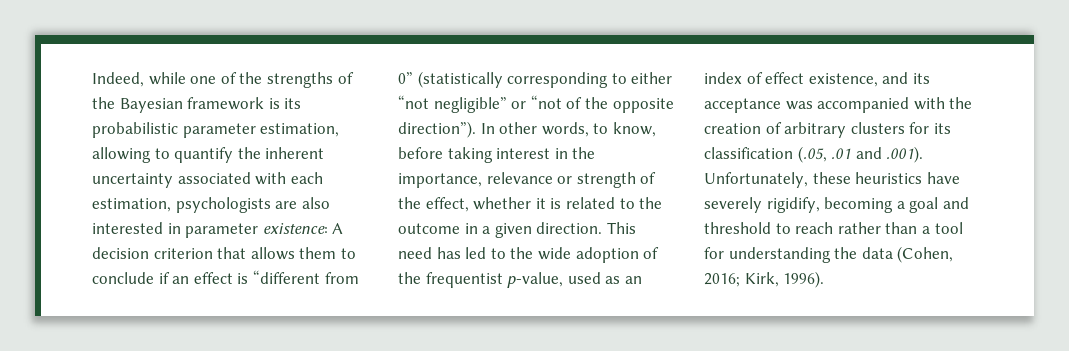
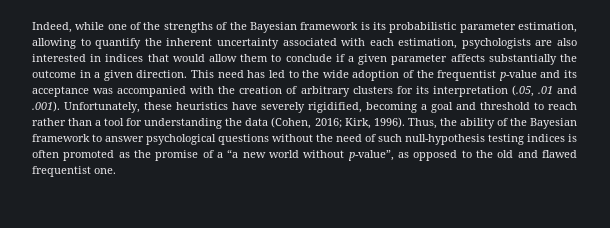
[185,223,344,238] [92,247,356,260] [92,270,359,284] [398,71,673,88] [398,95,674,113] [398,121,656,138] [398,147,596,163] [398,172,657,188] [398,197,635,212] parameter existence: A decision criterion that allows them to conclude if an effect is “different from 0” (statistically corresponding to either “not negligible” or “not of the opposite direction”). In other words, to know, before taking interest in the importance, relevance or strength of the effect, whether it is related to -> [105,54,557,65] indices that would allow them to conclude if a given parameter affects substantially
[507,272,642,288] [704,72,878,87] p-value, used as an index of effect existence, -> [498,70,537,81] p-value
[704,147,793,159] classification -> [432,86,508,97] interpretation
[766,197,820,213] rigidify, -> [308,102,362,113] rigidified,
(825, 279) none -> [407,118,577,129] [32,134,577,145] [32,149,577,161] [32,166,116,177] Thus, the ability of the Bayesian framework to answer psychological questions without the need of such null-hypothesis testing indices is often promoted as the promise of a “a new world without p-value”, as opposed to the old and flawed frequentist one.

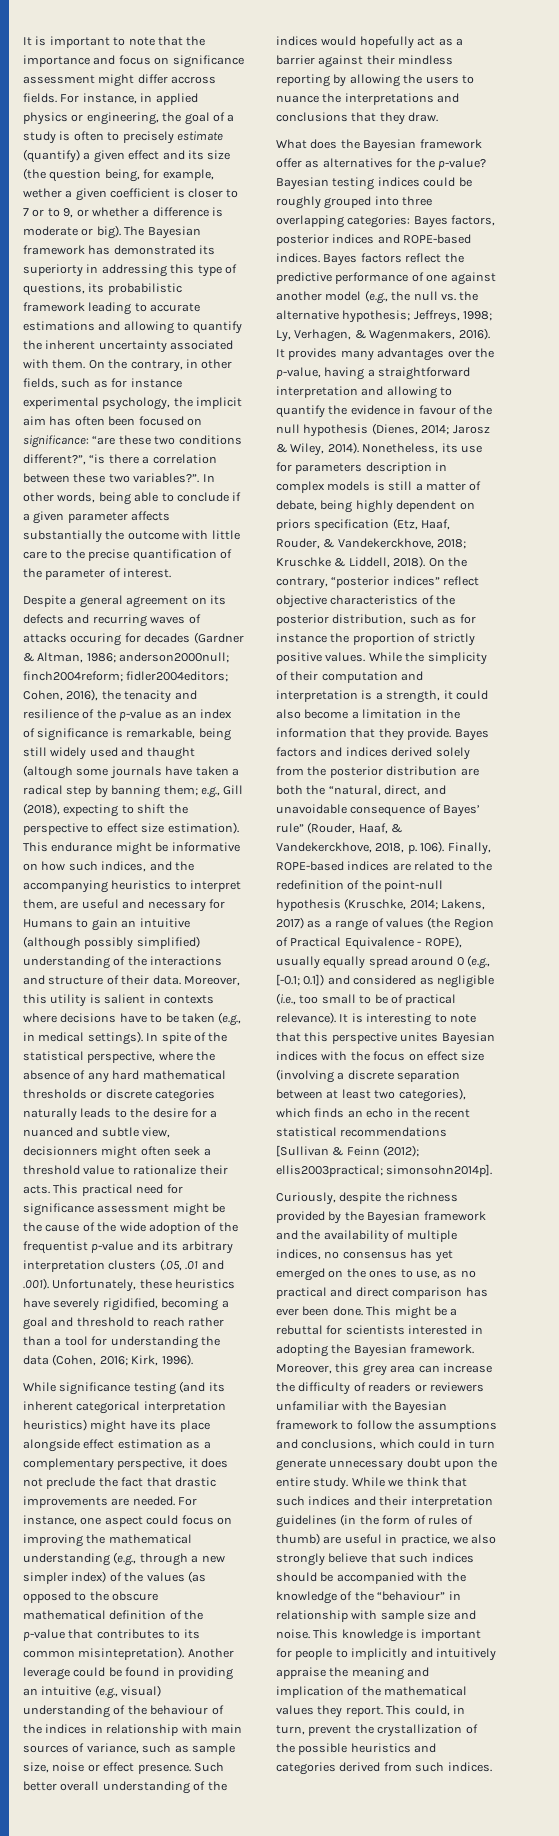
[32,22,577,33] Indeed, while one of the strengths of the Bayesian framework is its probabilistic parameter estimation, -> [23,36,206,48] [23,55,244,68] [23,74,217,87] [23,93,198,105] [23,112,235,125] [23,131,223,144] [23,149,231,163] [23,168,214,182] [23,188,239,201] [23,207,223,218] [23,225,201,239] [23,245,216,255] [23,264,237,277] [23,283,182,296] [23,302,201,315] [23,321,121,331] It is important to note that the importance and focus on significance assessment might differ accross fields. For instance, in applied physics or engineering, the goal of a study is often to precisely estimate (quantify) a given effect and its size (the question being, for example, wether a given coefficient is closer to 7 or to 9, or whether a difference is moderate or big). The Bayesian framework has demonstrated its superiorty in addressing this type of questions, its probabilistic framework leading to accurate estimations and
[369,38,577,49] [32,54,269,62] each estimation, psychologists are also interested in indices that would allow them -> [52,359,233,372] [23,378,182,389] [23,397,243,410] [23,416,202,426] [23,435,242,448] [23,454,217,465] [23,473,215,483] [23,492,159,505] them. On the contrary, in other fields, such as for instance experimental psychology, the implicit aim has often been focused on significance: “are these two conditions different?”, “is there a correlation between these two variables?”. In other words, being able
[79,70,299,81] in a given direction. This need has led to -> [182,530,240,540] [23,549,232,562] [23,568,172,580] [23,595,226,608] [23,614,201,627] [23,632,244,646] [23,652,230,663] [23,671,229,682] [23,689,197,703] [23,709,233,721] [23,728,231,741] [23,747,195,760] [23,765,239,779] [23,785,244,798] [23,803,188,817] [23,822,239,835] [23,842,240,855] [23,861,194,872] [23,880,242,893] [23,899,225,912] [23,918,190,931] [23,936,200,950] [23,956,223,969] [23,975,240,986] [23,994,214,1007] [23,1012,242,1026] [23,1031,228,1045] [23,1051,216,1063] [23,1070,226,1083] [23,1089,216,1102] [23,1108,218,1121] [23,1127,171,1138] [23,1146,211,1159] [23,1165,228,1175] [23,1184,183,1196] [23,1203,226,1216] [23,1222,95,1232] with little care to the precise quantification of the parameter of interest. // Despite a general agreement on its defects and recurring waves of attacks occuring for decades (Gardner & Altman, 1986; anderson2000null; finch2004reform; fidler2004editors; Cohen, 2016), the tenacity and resilience of the p-value as an index of significance is remarkable, being still widely used and thaught (altough some journals have taken a radical step by banning them; e.g., Gill (2018), expecting to shift the perspective to effect size estimation). This endurance might be informative on how such indices, and the accompanying heuristics to interpret them, are useful and necessary for Humans to gain an intuitive (although possibly simplified) understanding of the interactions and structure of their data. Moreover, this utility is salient in contexts where decisions have to be taken (e.g., in medical settings). In spite of the statistical perspective, where the absence of any hard mathematical thresholds or discrete categories naturally leads to the desire for a nuanced and subtle view, decisionners might often seek a threshold value to rationalize their acts. This practical need for significance assessment might be the cause of
[32,86,508,97] acceptance was accompanied with the creation of arbitrary clusters for its interpretation -> [181,1241,233,1254] [23,1260,157,1272] arbitrary interpretation clusters
[407,118,577,129] [32,134,577,145] [32,149,577,161] [32,166,116,177] Thus, the ability of the Bayesian framework to answer psychological questions without the need of such null-hypothesis testing indices is often promoted as the promise of a “a new world without p-value”, as opposed to the old and flawed frequentist one. -> [23,1381,225,1395] [23,1401,226,1414] [23,1419,210,1433] [23,1439,211,1452] [23,1458,229,1471] [23,1477,216,1489] [23,1496,198,1508] [23,1515,232,1527] [23,1534,192,1547] [23,1552,225,1566] [23,1571,206,1584] [23,1591,159,1603] [23,1610,204,1620] [23,1629,200,1641] [23,1647,234,1660] [23,1667,233,1680] [23,1685,162,1699] [23,1705,224,1718] [23,1724,242,1736] [23,1743,235,1755] [23,1762,224,1774] [23,1781,227,1794] [276,36,463,49] [276,55,454,68] [276,74,474,87] [276,93,460,105] [276,112,439,125] [276,139,482,152] [276,158,486,170] [276,177,472,190] [276,196,433,209] [276,215,496,228] [276,234,472,246] [276,253,464,266] [276,272,496,285] [276,290,479,304] [276,310,493,323] [276,328,490,342] [276,348,494,361] [276,367,471,380] [276,386,453,399] [276,405,493,418] [276,423,490,437] [276,442,482,456] [276,462,448,474] [276,481,482,493] [276,500,475,513] [276,518,451,531] [276,538,467,549] [276,556,467,568] [276,576,480,589] [276,595,456,608] [276,614,476,626] [276,633,475,646] [276,652,487,665] [276,671,424,683] [276,690,488,703] [276,709,460,719] [276,728,489,741] [276,747,470,760] [276,766,479,778] [276,785,446,796] [276,804,481,817] [276,822,403,834] [276,841,491,855] [276,861,492,871] [276,880,444,892] [276,898,486,912] [276,917,494,931] [276,936,462,950] [276,955,490,969] [276,974,494,988] [276,993,457,1006] [276,1012,476,1026] [276,1032,495,1045] [276,1051,485,1061] [276,1069,461,1083] [276,1088,466,1102] [276,1108,471,1118] [276,1127,448,1137] [276,1145,420,1157] [276,1164,493,1177] [276,1192,459,1205] [276,1211,486,1224] [276,1230,457,1243] [276,1249,453,1262] [276,1268,476,1281] [276,1287,488,1299] [276,1306,458,1319] [276,1325,483,1335] [276,1344,475,1357] [276,1363,492,1376] [276,1382,484,1395] [276,1401,448,1414] [276,1420,497,1432] [276,1439,495,1450] [276,1458,497,1471] [276,1477,467,1490] [276,1496,493,1508] [276,1514,474,1528] [276,1533,497,1546] [276,1553,474,1566] [276,1572,466,1584] [276,1591,461,1604] [276,1610,476,1622] [276,1629,481,1642] [276,1648,496,1661] [276,1667,430,1680] [276,1686,468,1698] [276,1705,465,1718] [276,1724,478,1737] [276,1743,437,1755] [276,1762,492,1775] // While significance testing (and its inherent categorical interpretation heuristics) might have its place alongside effect estimation as a complementary perspective, it does not preclude the fact that drastic improvements are needed. For instance, one aspect could focus on improving the mathematical understanding (e.g., through a new simpler index) of the values (as opposed to the obscure mathematical definition of the p-value that contributes to its common misintepretation). Another leverage could be found in providing an intuitive (e.g., visual) understanding of the behaviour of the indices in relationship with main sources of variance, such as sample size, noise or effect presence. Such better overall understanding of the indices would hopefully act as a barrier against their mindless reporting by allowing the users to nuance the interpretations and conclusions that they draw. // What does the Bayesian framework offer as alternatives for the p-value? Bayesian testing indices could be roughly grouped into three overlapping categories: Bayes factors, posterior indices and ROPE-based indices. Bayes factors reflect the predictive performance of one against another model (e.g., the null vs. the alternative hypothesis; Jeffreys, 1998; Ly, Verhagen, & Wagenmakers, 2016). It provides many advantages over the p-value, having a straightforward interpretation and allowing to quantify the evidence in favour of the null hypothesis (Dienes, 2014; Jarosz & Wiley, 2014). Nonetheless, its use for parameters description in complex models is still a matter of debate, being highly dependent on priors specification (Etz, Haaf, Rouder, & Vandekerckhove, 2018; Kruschke & Liddell, 2018). On the contrary, “posterior indices” reflect objective characteristics of the posterior distribution, such as for instance the proportion of strictly positive values. While the simplicity of their computation and interpretation is a strength, it could also become a limitation in the information that they provide. Bayes factors and indices derived solely from the posterior distribution are both the “natural, direct, and unavoidable consequence of Bayes’ rule” (Rouder, Haaf, & Vandekerckhove, 2018, p. 106). Finally, ROPE-based indices are related to the redefinition of the point-null hypothesis (Kruschke, 2014; Lakens, 2017) as a range of values (the Region of Practical Equivalence - ROPE), usually equally spread around 0 (e.g., [-0.1; 0.1]) and considered as negligible (i.e., too small to be of practical relevance). It is interesting to note that this perspective unites Bayesian indices with the focus on effect size (involving a discrete separation between at least two categories), which finds an echo in the recent statistical recommendations [Sullivan & Feinn (2012); ellis2003practical; simonsohn2014p]. // Curiously, despite the richness provided by the Bayesian framework and the availability of multiple indices, no consensus has yet emerged on the ones to use, as no practical and direct comparison has ever been done. This might be a rebuttal for scientists interested in adopting the Bayesian framework. Moreover, this grey area can increase the difficulty of readers or reviewers unfamiliar with the Bayesian framework to follow the assumptions and conclusions, which could in turn generate unnecessary doubt upon the entire study. While we think that such indices and their interpretation guidelines (in the form of rules of thumb) are useful in practice, we also strongly believe that such indices should be accompanied with the knowledge of the “behaviour” in relationship with sample size and noise. This knowledge is important for people to implicitly and intuitively appraise the meaning and implication of the mathematical values they report. This could, in turn, prevent the crystallization of the possible heuristics and categories derived from such indices.

